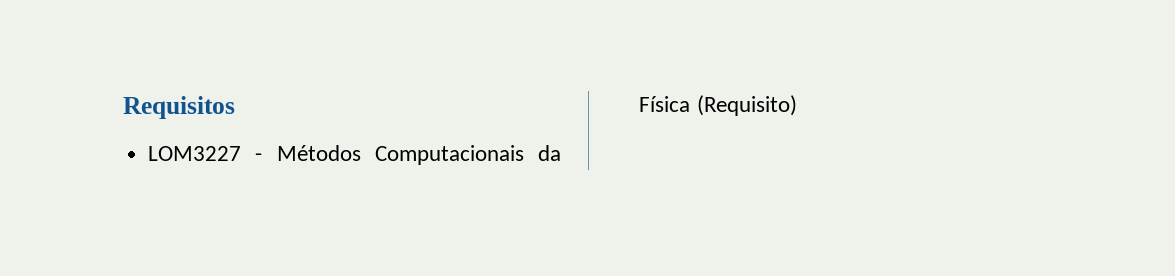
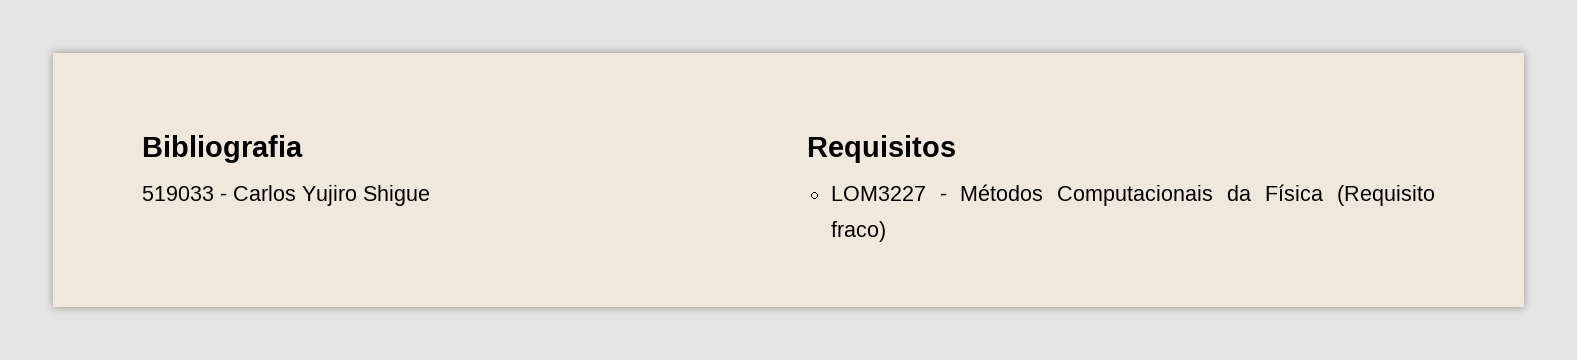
(123, 107) none -> [142,135,303,163] [142,185,430,206] Bibliografia // 519033 - Carlos Yujiro Shigue //
[696,95,797,116] (Requisito) -> [1337,185,1435,206] [830,221,886,242] (Requisito fraco)

